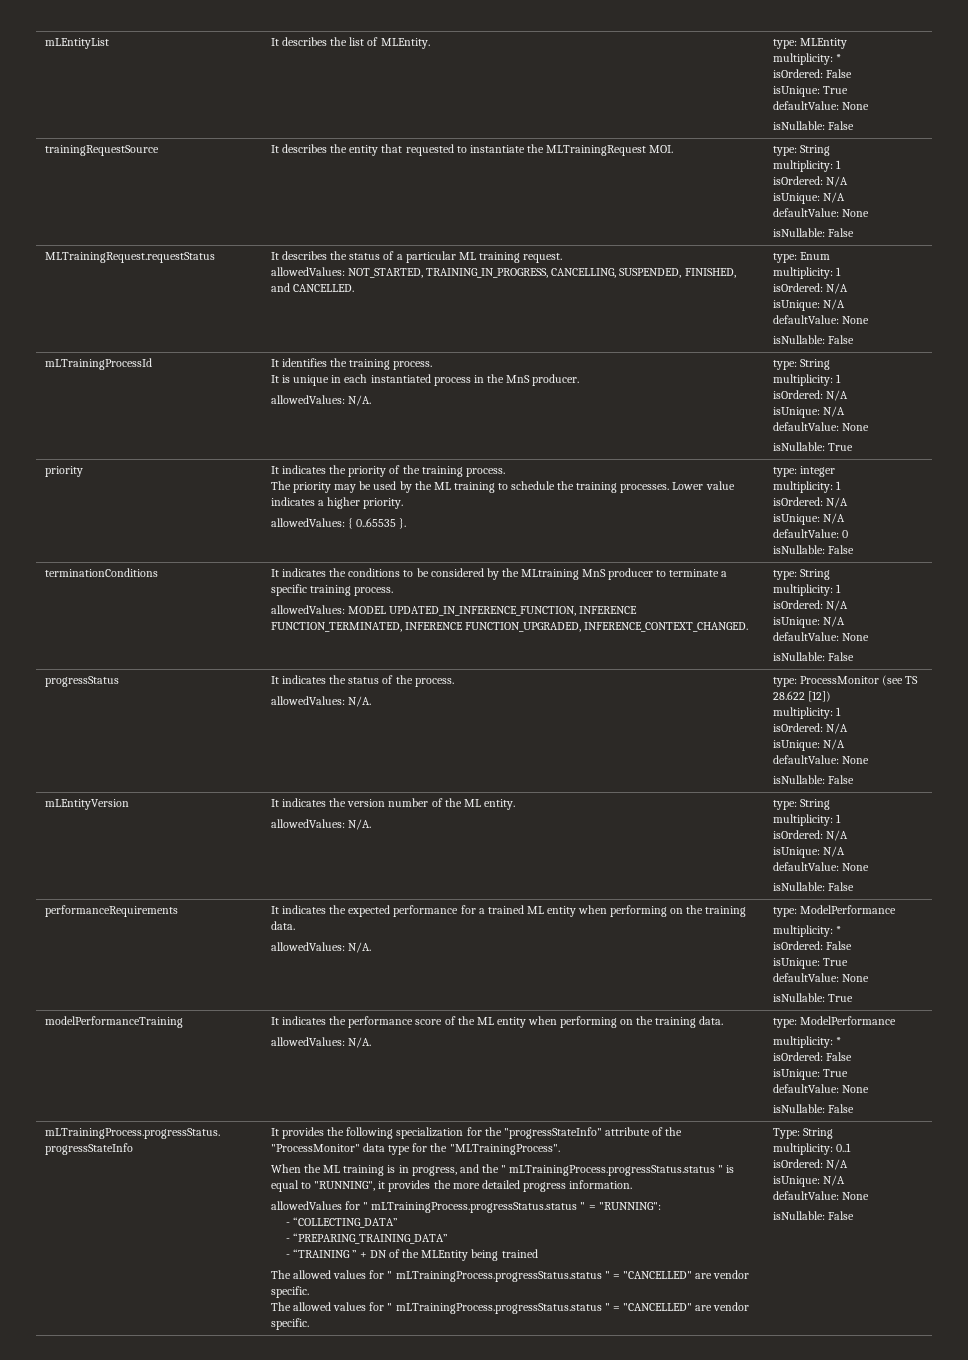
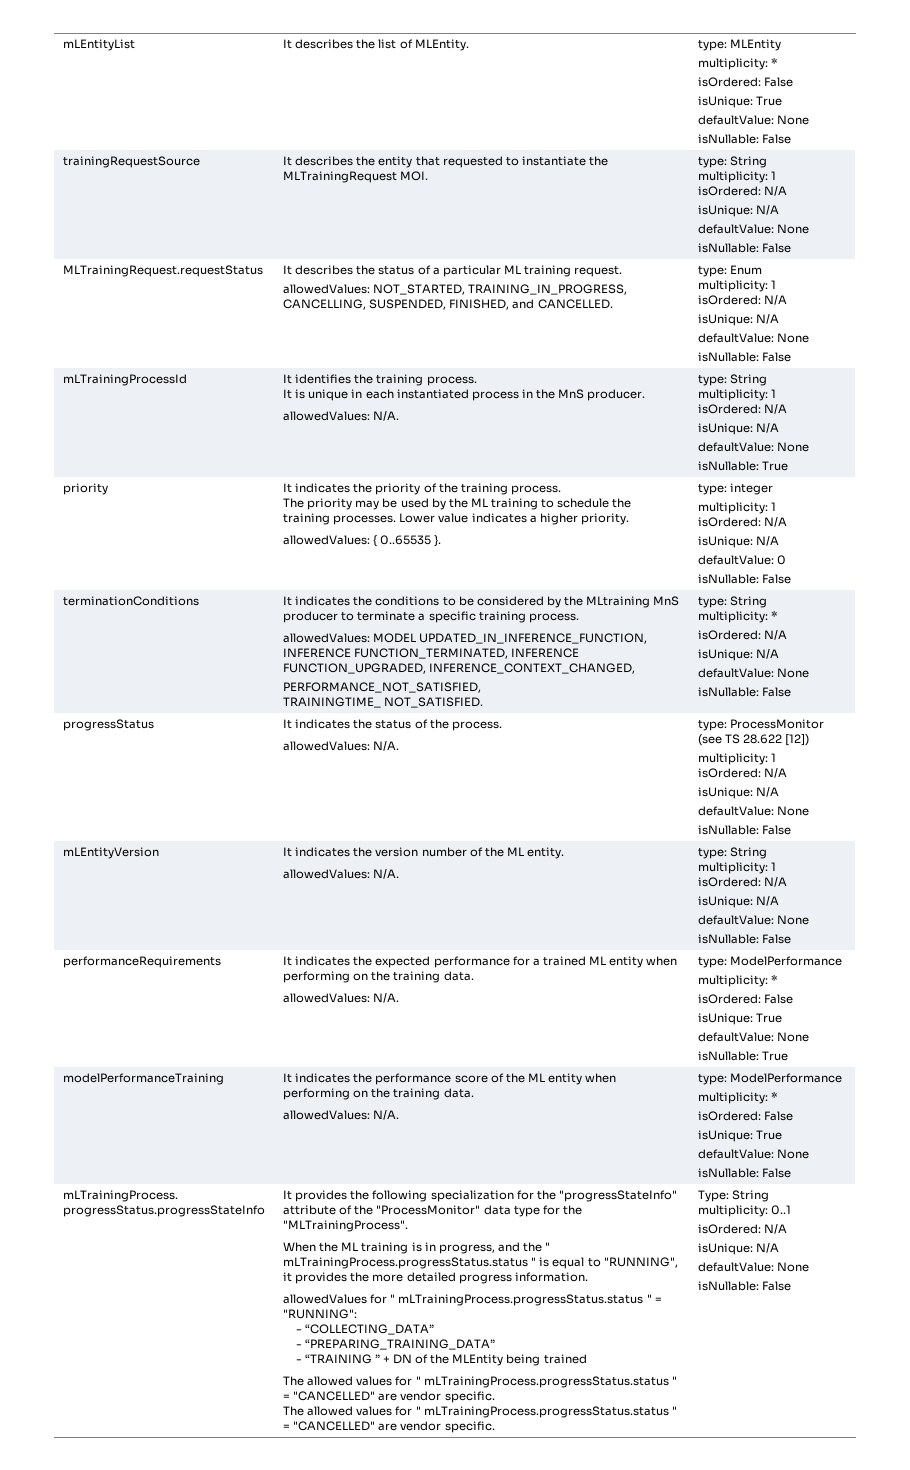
[584,622,749,632] [773,569,831,580] [773,584,842,596] INFERENCE_CONTEXT_CHANGED. | type: String // multiplicity: 1 -> [429,663,636,674] [283,682,482,693] [283,697,484,708] [698,596,768,608] [698,611,779,623] INFERENCE_CONTEXT_CHANGED, // PERFORMANCE_NOT_SATISFIED, // TRAININGTIME_ NOT_SATISFIED. | type: String // multiplicity: *

